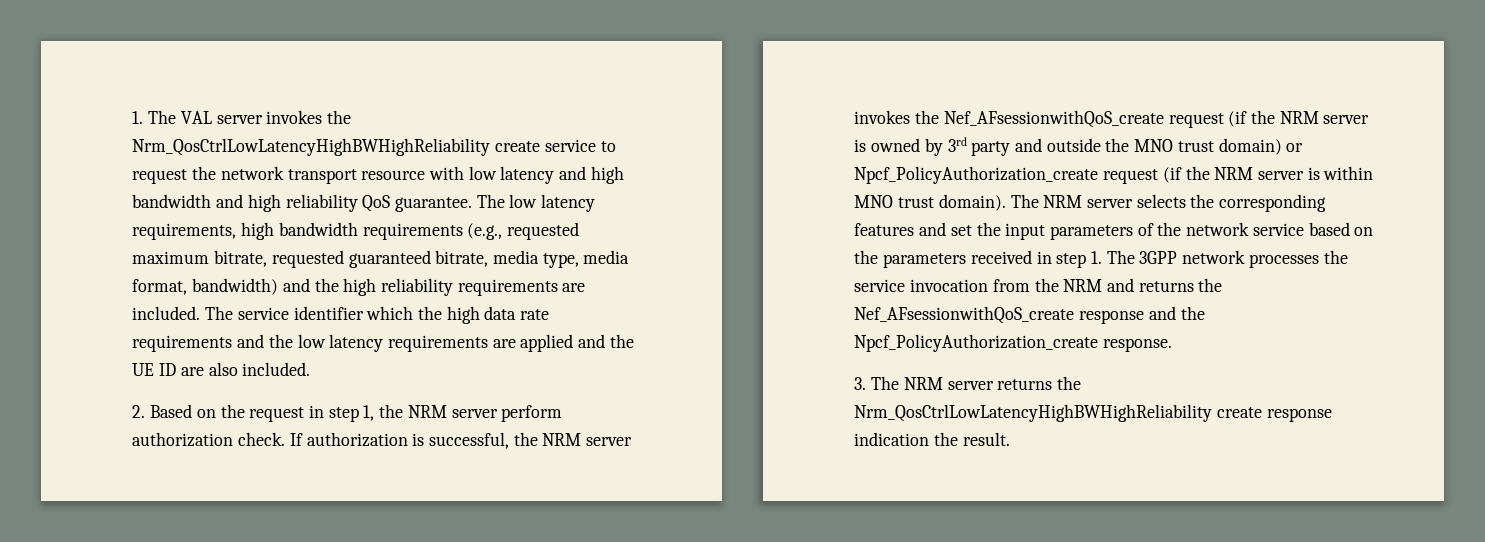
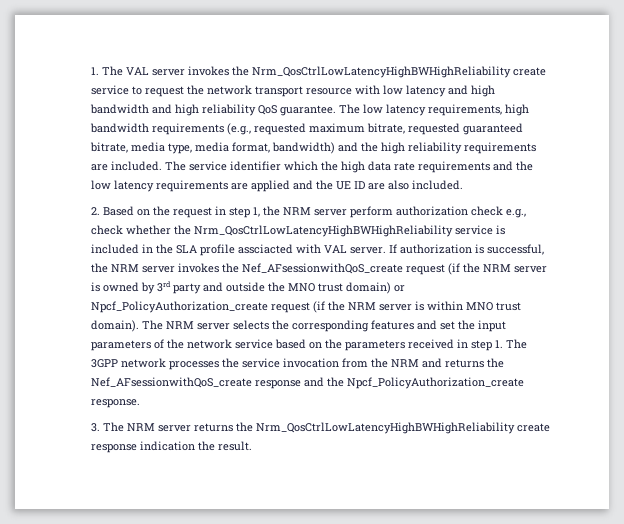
[238,432,286,446] check. -> [471,206,527,218] [91,225,506,237] [91,244,387,256] check e.g., check whether the Nrm_QosCtrlLowLatencyHighBWHighReliability service is included in the SLA profile assciacted with VAL server.

